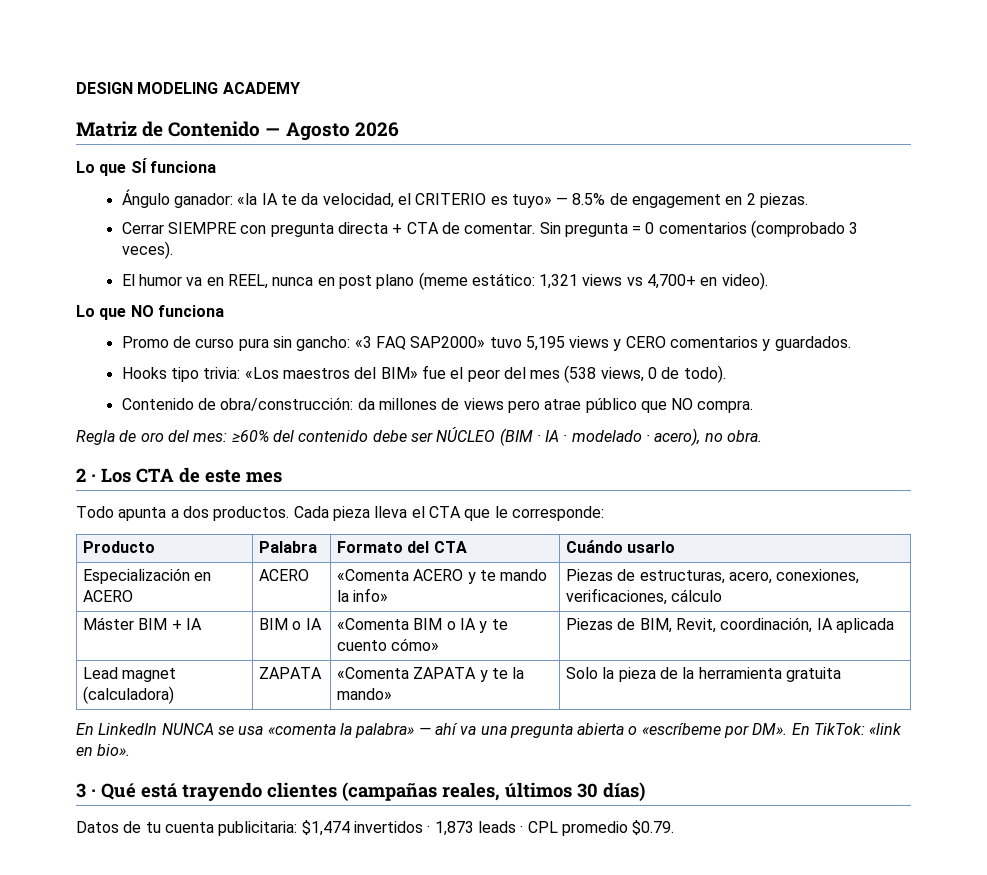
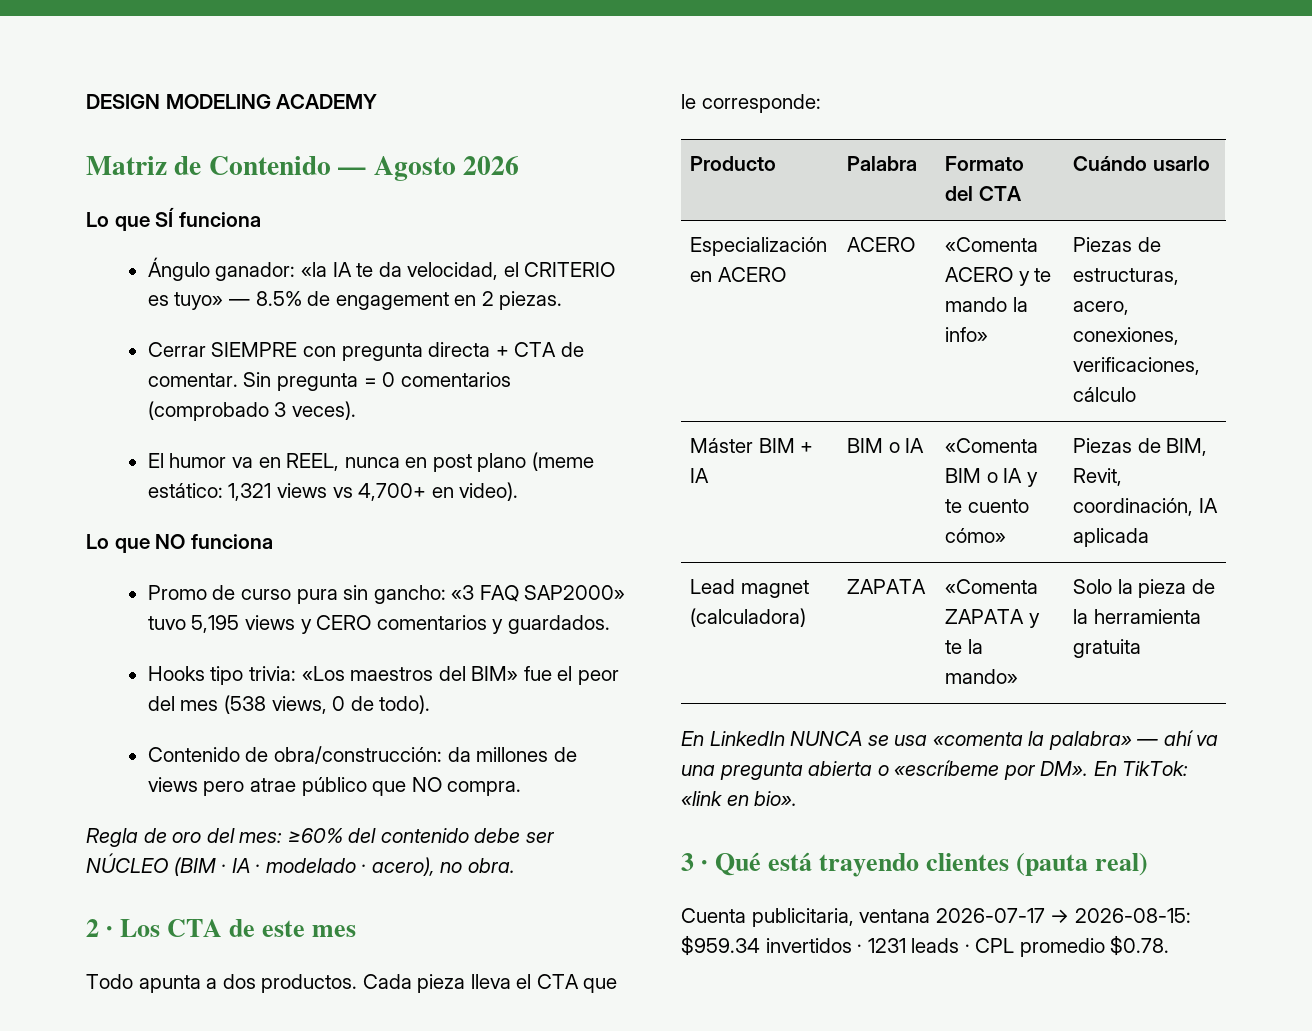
[342,782,645,802] [76,820,350,836] (campañas reales, últimos 30 días) // Datos de tu cuenta publicitaria: $1,474 -> [1016,853,1149,876] [681,908,1191,927] [681,935,760,956] (pauta real) // Cuenta publicitaria, ventana 2026-07-17 → 2026-08-15: $959.34
[434,821,474,836] 1,873 -> [867,938,906,953] 1231
[632,820,675,835] $0.79. -> [1110,935,1170,956] $0.78.

